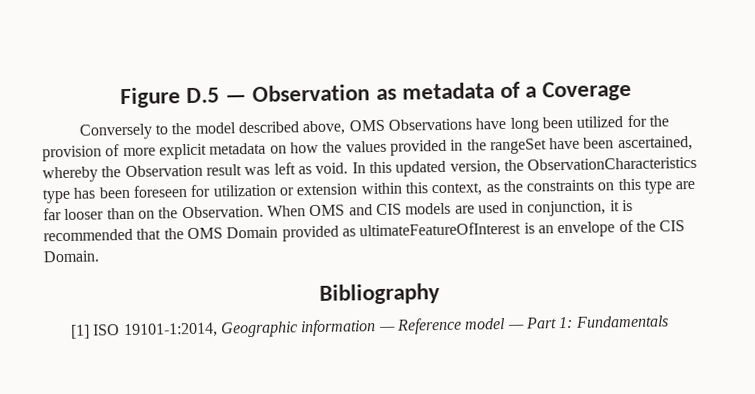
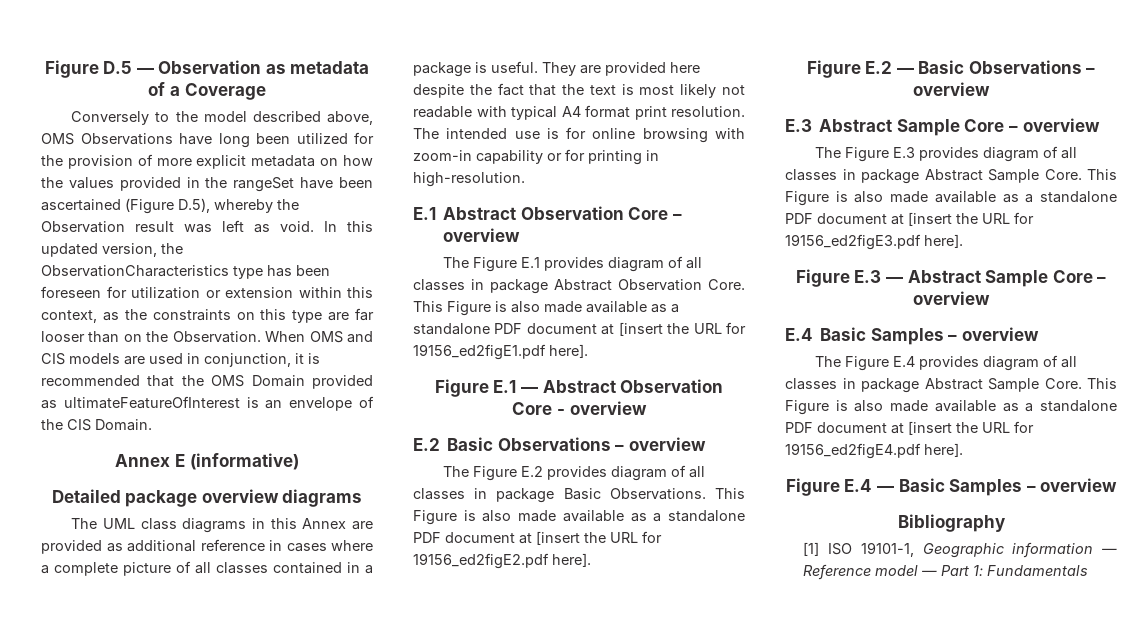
[617,135,693,152] ascertained, -> [41,198,210,214] ascertained (Figure D.5),
(99, 256) none -> [115,453,299,470] [51,489,363,507] [71,518,373,533] [41,539,373,554] [41,561,373,576] [413,61,700,77] [413,83,745,98] [413,105,745,120] [413,127,745,143] [413,149,659,165] [413,172,525,187] [413,206,683,220] [443,228,521,242] [443,256,703,272] [413,279,745,294] [413,301,679,316] [413,322,746,336] [413,344,588,360] [434,379,724,397] [512,401,647,415] [413,437,707,451] [443,465,706,481] [413,488,745,503] [413,510,745,525] [413,531,662,545] [413,553,591,569] [806,60,1096,78] [913,82,990,96] [785,118,1100,136] [815,146,1078,162] [785,169,1117,184] [785,191,1117,206] [785,212,1034,226] [785,234,963,250] [795,269,1107,287] [913,291,990,305] [785,327,1040,345] [815,355,1078,371] [785,378,1117,393] [785,400,1117,415] [785,421,1034,435] [785,443,963,459] [785,478,1118,496] // Annex E (informative) // Detailed package overview diagrams // The UML class diagrams in this Annex are provided as additional reference in cases where a complete picture of all classes contained in a package is useful. They are provided here despite the fact that the text is most likely not readable with typical A4 format print resolution. The intended use is for online browsing with zoom-in capability or for printing in high-resolution. // E.1 Abstract Observation Core – overview // The Figure E.1 provides diagram of all classes in package Abstract Observation Core. This Figure is also made available as a standalone PDF document at [insert the URL for 19156_ed2figE1.pdf here]. // Figure E.1 — Abstract Observation Core - overview // E.2 Basic Observations – overview // The Figure E.2 provides diagram of all classes in package Basic Observations. This Figure is also made available as a standalone PDF document at [insert the URL for 19156_ed2figE2.pdf here]. // Figure E.2 — Basic Observations – overview // E.3 Abstract Sample Core – overview // The Figure E.3 provides diagram of all classes in package Abstract Sample Core. This Figure is also made available as a standalone PDF document at [insert the URL for 19156_ed2figE3.pdf here]. // Figure E.3 — Abstract Sample Core – overview // E.4 Basic Samples – overview // The Figure E.4 provides diagram of all classes in package Abstract Sample Core. This Figure is also made available as a standalone PDF document at [insert the URL for 19156_ed2figE4.pdf here]. // Figure E.4 — Basic Samples – overview
[122,322,218,339] 19101-1:2014, -> [860,542,914,557] 19101-1,

